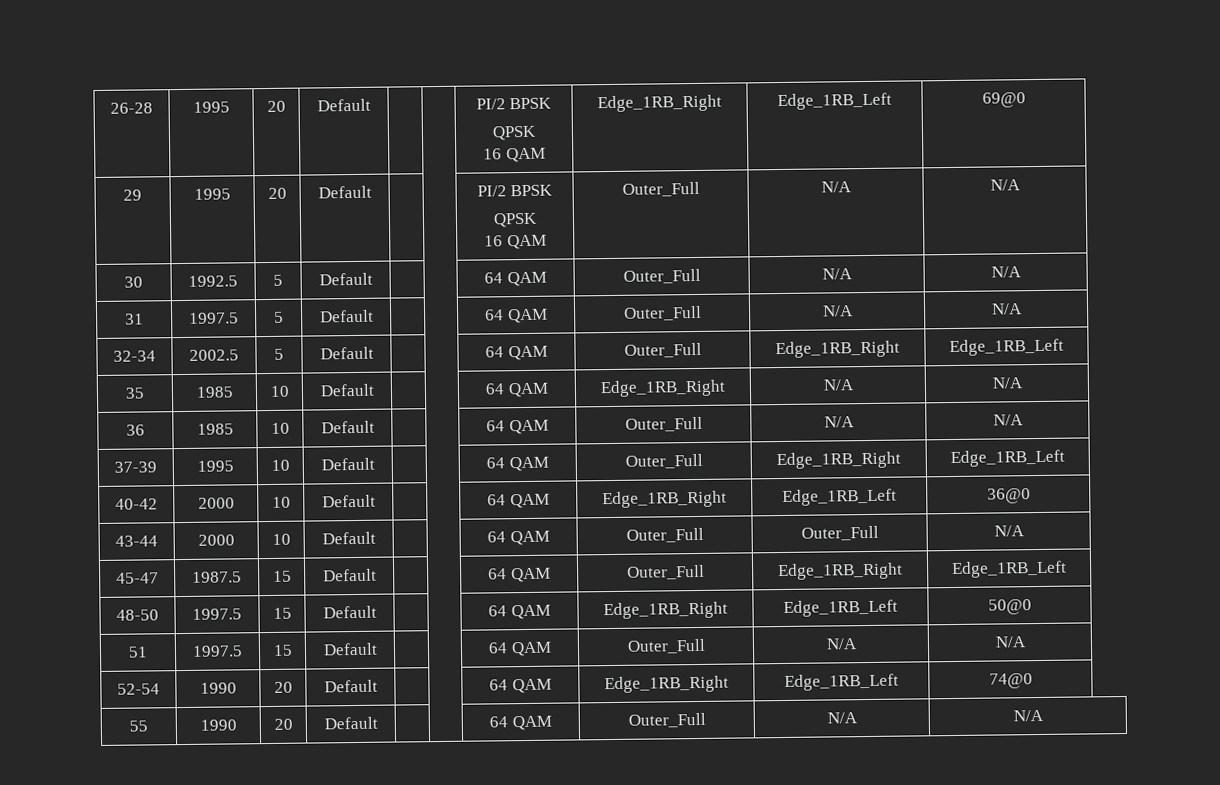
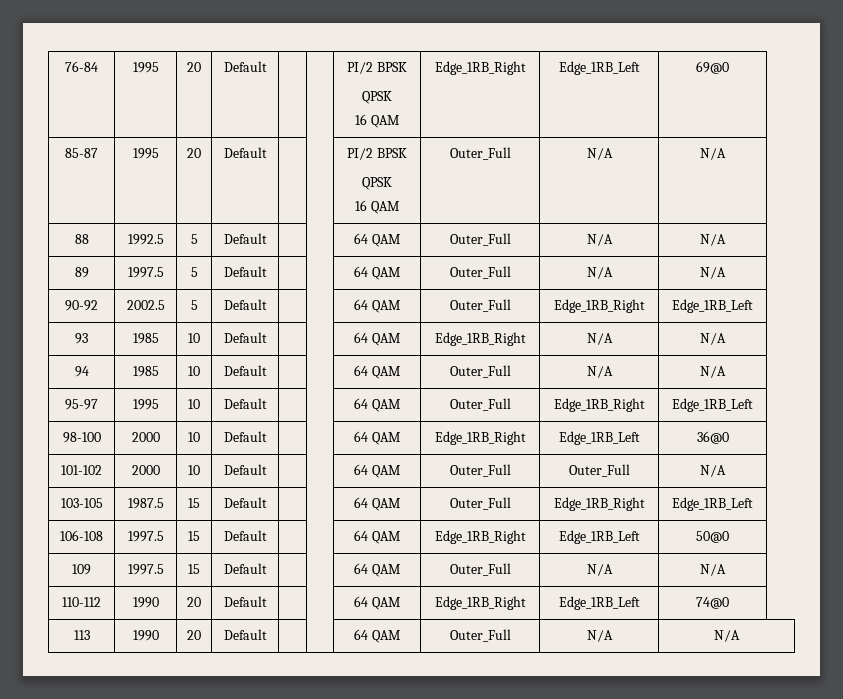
[110,102,153,114] 26-28 -> [65,61,98,72] 76-84
[123,189,142,201] 29 -> [65,148,98,158] 85-87
[124,276,143,288] 30 -> [74,234,89,244] 88
[125,313,144,325] 31 -> [74,267,89,278] 89
[113,350,156,362] 32-34 -> [65,300,98,311] 90-92
[125,387,145,399] 35 -> [75,333,88,344] 93
[126,424,145,436] 36 -> [74,366,89,377] 94
[114,461,157,473] 37-39 -> [65,399,98,410] 95-97
[115,498,158,510] 40-42 -> [62,432,101,443] 98-100
[115,535,158,547] 43-44 -> [61,465,102,475] 101-102
[116,572,159,584] 45-47 -> [60,498,103,508] 103-105
[116,609,159,621] 48-50 -> [60,530,103,541] 106-108
[128,646,148,658] 51 -> [72,564,91,575] 109
[117,683,160,695] 52-54 -> [62,597,101,607] 110-112
[129,720,148,732] 55 -> [73,630,90,640] 113

